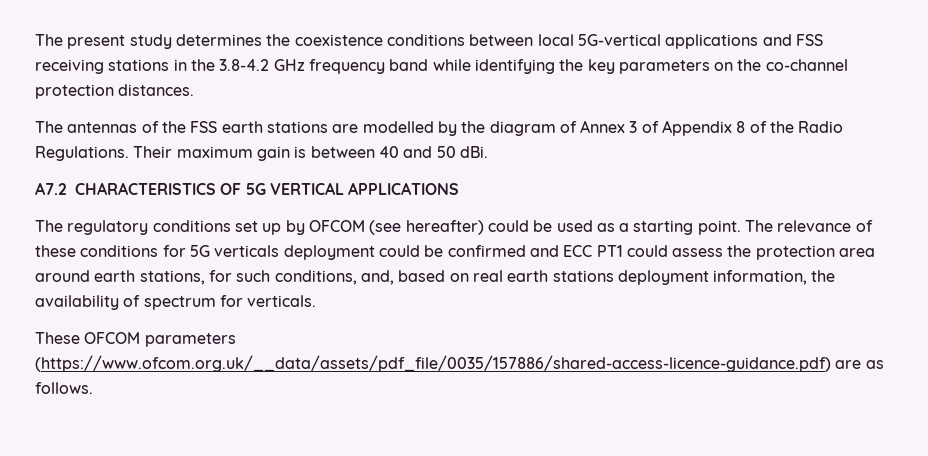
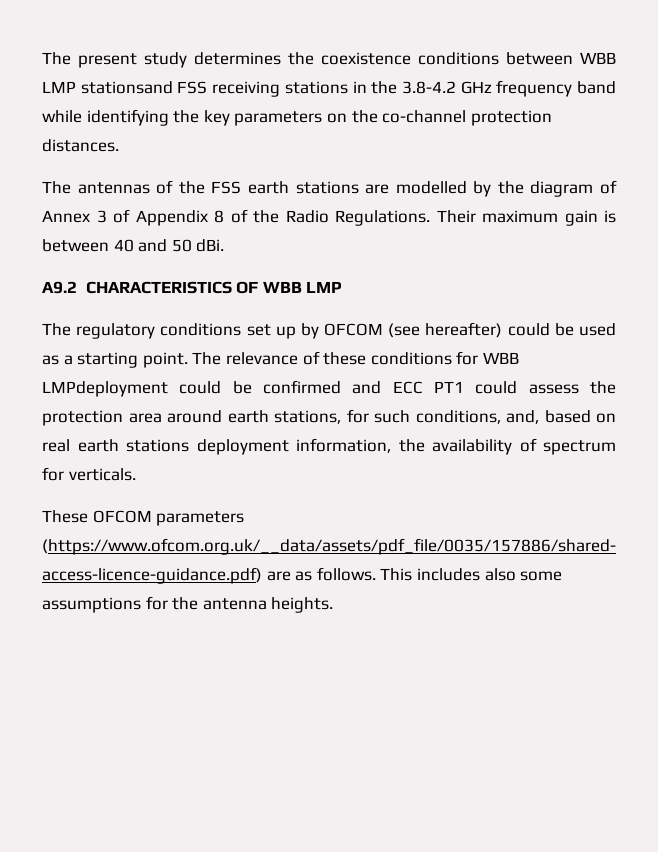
[537,34,792,49] local 5G-vertical applications and -> [580,52,616,64] [42,81,173,94] WBB LMP stationsand
[35,182,67,195] A7.2 -> [42,281,77,294] A9.2
[245,182,460,195] 5G VERTICAL APPLICATIONS -> [262,281,343,293] WBB LMP
[189,245,375,260] 5G verticals deployment -> [482,352,519,364] [42,381,168,397] WBB LMPdeployment
(93, 388) none -> [380,568,563,581] [42,596,334,613] This includes also some assumptions for the antenna heights.

